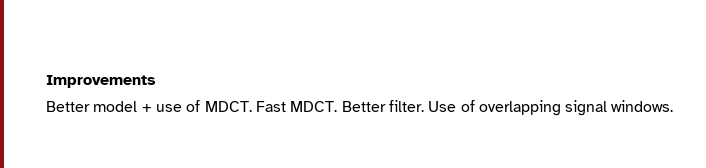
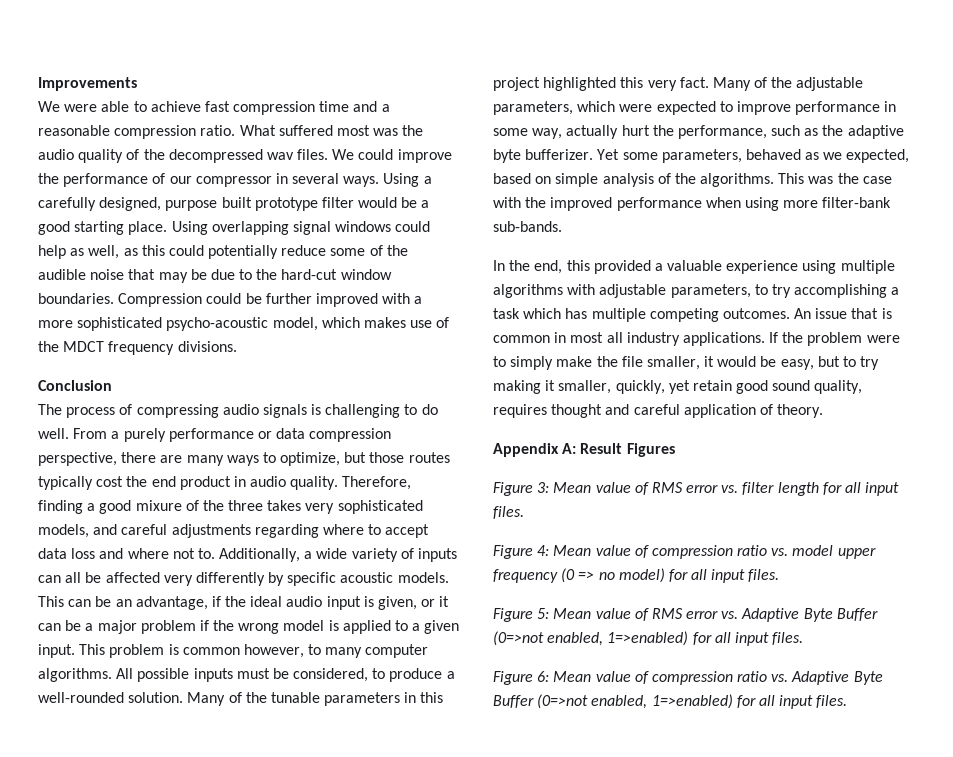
[46,100,674,116] Better model + use of MDCT. Fast MDCT. Better filter. Use of overlapping signal windows. -> [38,101,390,115] [38,125,424,139] [38,149,452,163] [38,173,432,187] [38,197,430,211] [38,221,431,235] [38,245,408,259] [38,269,392,283] [38,293,423,307] [38,317,450,331] [38,341,237,355] [38,380,112,391] [38,404,438,418] [38,428,392,442] [38,452,450,466] [38,476,412,490] [38,500,423,514] [38,524,430,538] [38,548,458,562] [38,572,449,586] [38,596,450,610] [38,620,460,634] [38,644,429,658] [38,668,455,682] [38,692,444,706] [493,77,864,91] [493,101,897,115] [493,125,904,139] [493,149,910,163] [493,173,892,187] [493,197,892,211] [493,221,562,232] [493,260,895,274] [493,284,900,298] [493,308,892,322] [493,332,900,346] [493,356,880,370] [493,380,863,394] [493,404,824,418] [493,443,675,457] [493,482,900,496] [493,506,524,519] [493,545,876,559] [493,568,780,583] [493,608,878,622] [493,631,804,646] [493,671,883,685] [493,694,848,709] We were able to achieve fast compression time and a reasonable compression ratio. What suffered most was the audio quality of the decompressed wav files. We could improve the performance of our compressor in several ways. Using a carefully designed, purpose built prototype filter would be a good starting place. Using overlapping signal windows could help as well, as this could potentially reduce some of the audible noise that may be due to the hard-cut window boundaries. Compression could be further improved with a more sophisticated psycho-acoustic model, which makes use of the MDCT frequency divisions. // Conclusion // The process of compressing audio signals is challenging to do well. From a purely performance or data compression perspective, there are many ways to optimize, but those routes typically cost the end product in audio quality. Therefore, finding a good mixure of the three takes very sophisticated models, and careful adjustments regarding where to accept data loss and where not to. Additionally, a wide variety of inputs can all be affected very differently by specific acoustic models. This can be an advantage, if the ideal audio input is given, or it can be a major problem if the wrong model is applied to a given input. This problem is common however, to many computer algorithms. All possible inputs must be considered, to produce a well-rounded solution. Many of the tunable parameters in this project highlighted this very fact. Many of the adjustable parameters, which were expected to improve performance in some way, actually hurt the performance, such as the adaptive byte bufferizer. Yet some parameters, behaved as we expected, based on simple analysis of the algorithms. This was the case with the improved performance when using more filter-bank sub-bands. // In the end, this provided a valuable experience using multiple algorithms with adjustable parameters, to try accomplishing a task which has multiple competing outcomes. An issue that is common in most all industry applications. If the problem were to simply make the file smaller, it would be easy, but to try making it smaller, quickly, yet retain good sound quality, requires thought and careful application of theory. // Appendix A: Result Figures // Figure 3: Mean value of RMS error vs. filter length for all input files. // Figure 4: Mean value of compression ratio vs. model upper frequency (0 => no model) for all input files. // Figure 5: Mean value of RMS error vs. Adaptive Byte Buffer (0=>not enabled, 1=>enabled) for all input files. // Figure 6: Mean value of compression ratio vs. Adaptive Byte Buffer (0=>not enabled, 1=>enabled) for all input files.

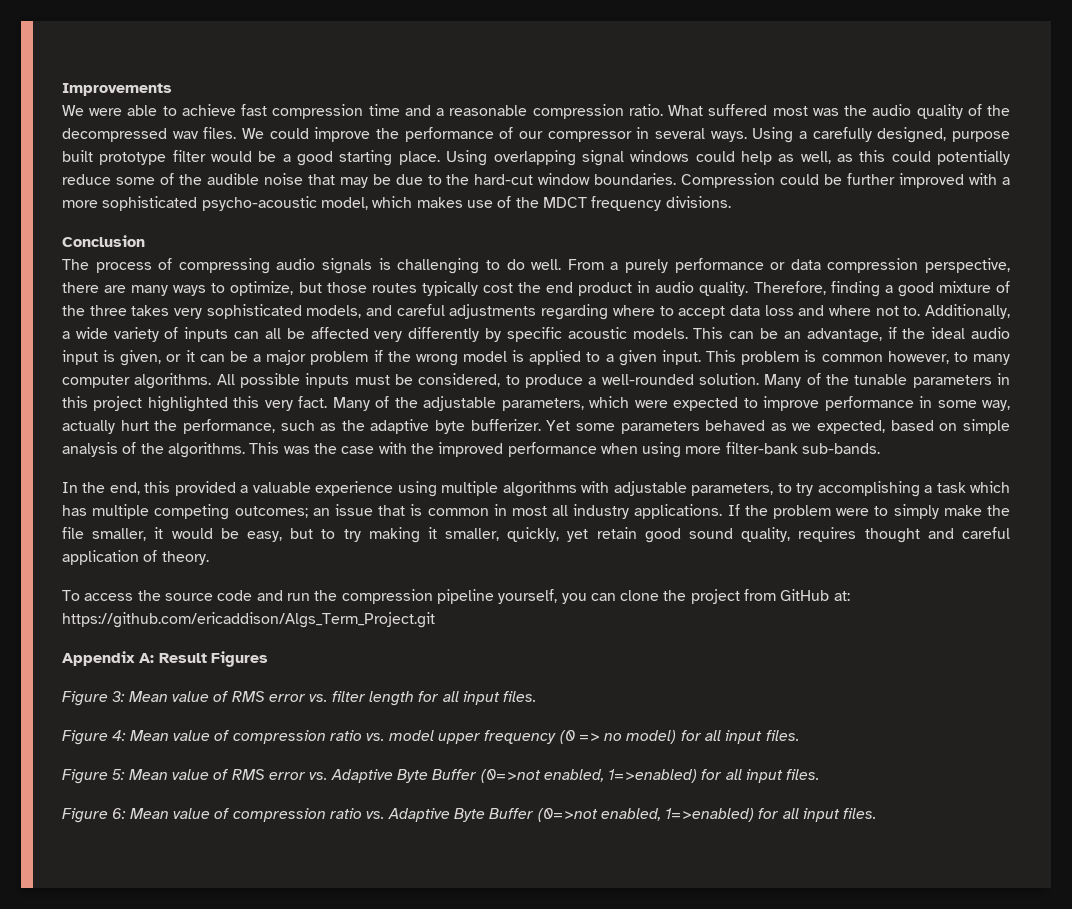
[135,500,182,511] mixure -> [938,281,991,293] mixture
[661,149,742,163] parameters, -> [620,421,700,434] parameters
[722,308,812,319] outcomes. An -> [234,506,330,518] outcomes; an
(824, 411) none -> [62,589,850,604] [62,612,435,628] // To access the source code and run the compression pipeline yourself, you can clone the project from GitHub at: https://github.com/ericaddison/Algs_Term_Project.git

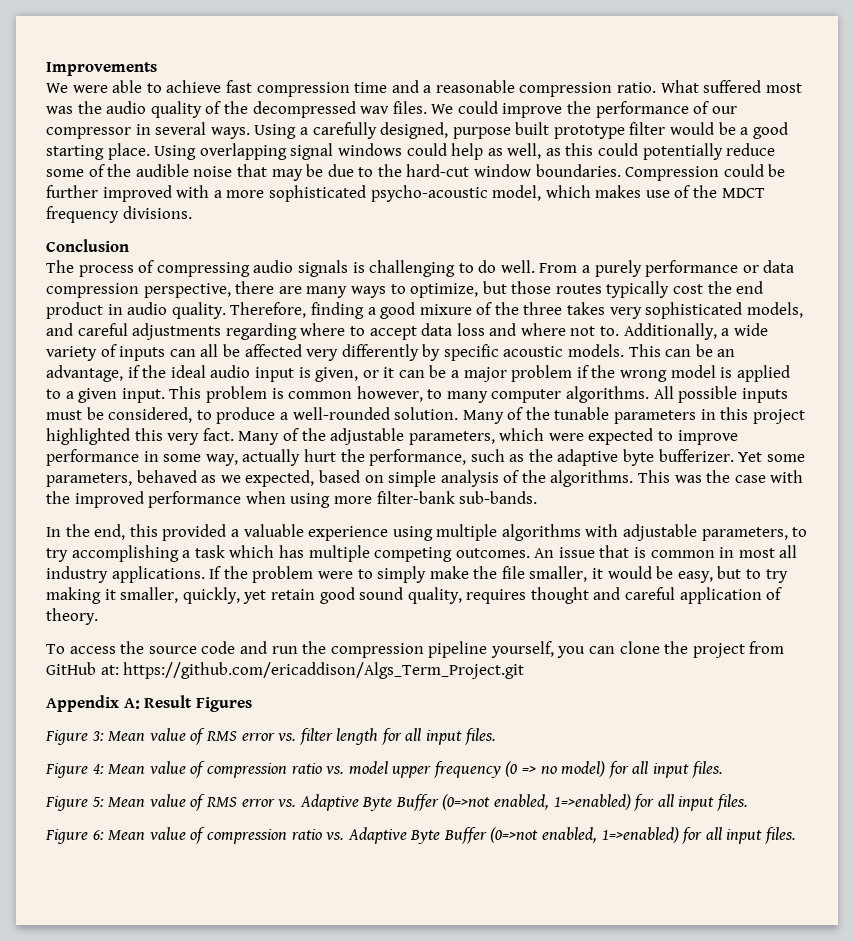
[938,281,991,293] mixture -> [419,304,472,315] mixure
[620,421,700,434] parameters -> [46,473,132,487] parameters,
[234,506,330,518] outcomes; an -> [455,548,555,558] outcomes. An

